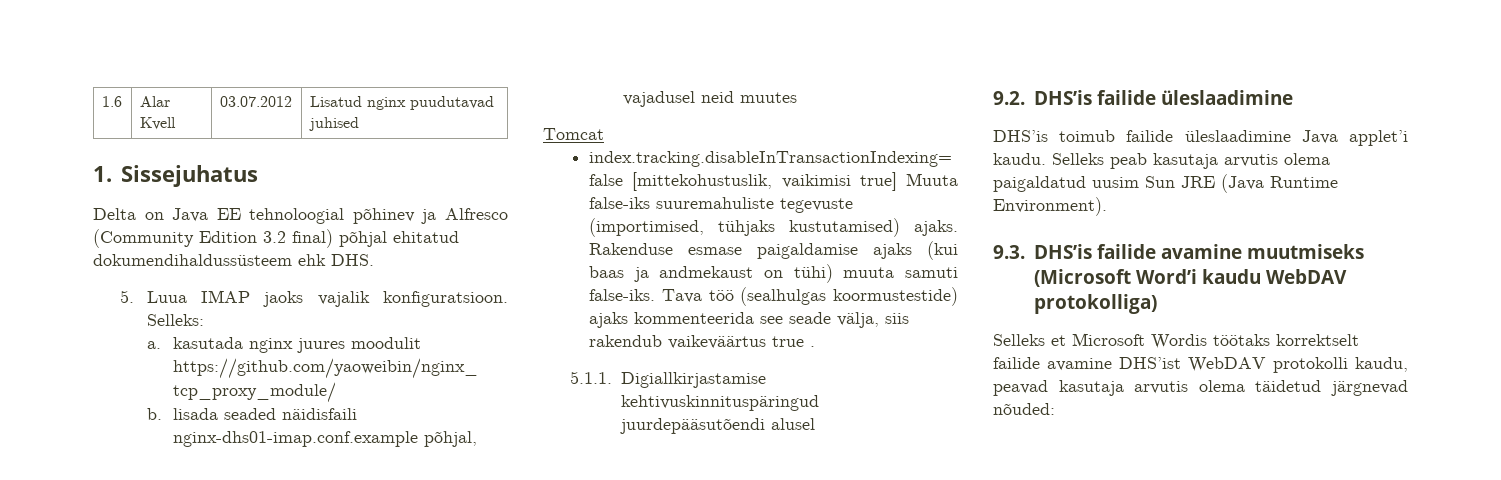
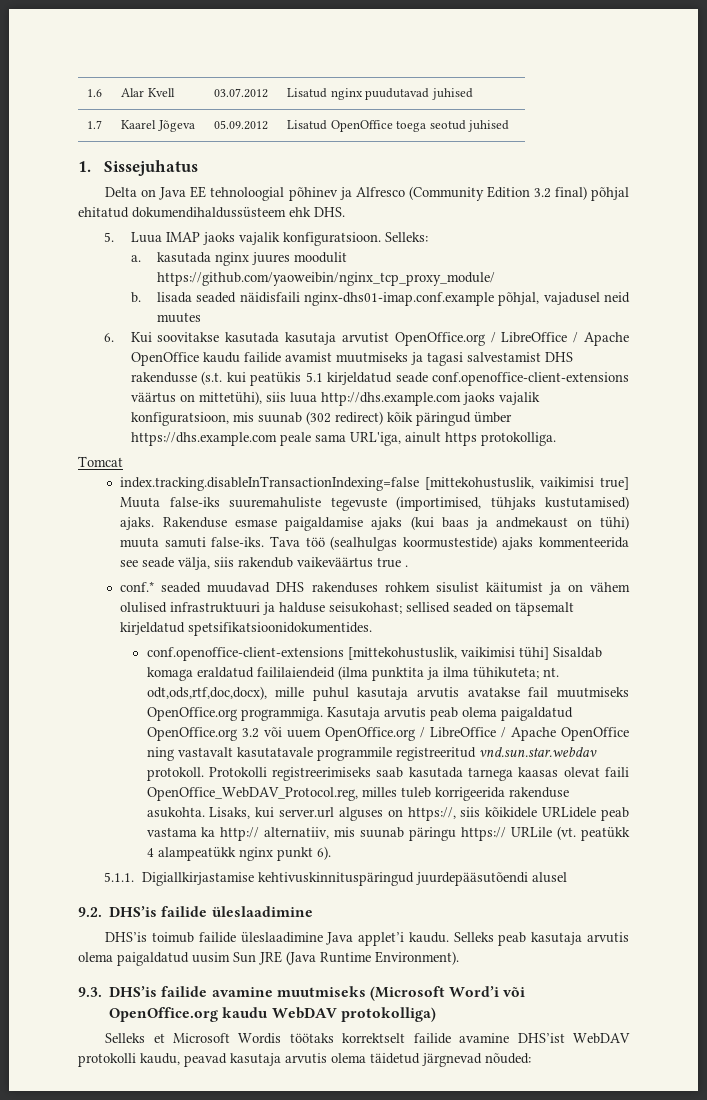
(359, 124) none -> [87,120,103,129] [121,120,195,132] [214,120,269,130] [287,120,510,132] // 1.7 | Kaarel Jõgeva | 05.09.2012 | Lisatud OpenOffice toega seotud juhised
(798, 97) none -> [104,332,629,346] [130,352,573,366] [130,371,629,386] [130,391,540,406] [130,411,512,426] [130,432,556,446] // 6. Kui soovitakse kasutada kasutaja arvutist OpenOffice.org / LibreOffice / Apache OpenOffice kaudu failide avamist muutmiseks ja tagasi salvestamist DHS rakendusse (s.t. kui peatükis 5.1 kirjeldatud seade conf.openoffice-client-extensions väärtus on mittetühi), siis luua http://dhs.example.com jaoks vajalik konfiguratsioon, mis suunab (302 redirect) kõik päringud ümber https://dhs.example.com peale sama URL'iga, ainult https protokolliga.
(816, 346) none -> [120,581,630,595] [120,602,575,616] [120,622,373,636] [146,647,602,661] [146,666,559,681] [146,686,629,701] [146,707,573,721] [146,727,629,741] [146,747,597,761] [146,767,629,781] [146,787,569,801] [146,807,629,821] [146,826,630,841] [146,846,331,861] // conf.* seaded muudavad DHS rakenduses rohkem sisulist käitumist ja on vähem olulised infrastruktuuri ja halduse seisukohast; sellised seaded on täpsemalt kirjeldatud spetsifikatsioonidokumentides. // conf.openoffice-client-extensions [mittekohustuslik, vaikimisi tühi] Sisaldab komaga eraldatud faililaiendeid (ilma punktita ja ilma tühikuteta; nt. odt,ods,rtf,doc,docx), mille puhul kasutaja arvutis avatakse fail muutmiseks OpenOffice.org programmiga. Kasutaja arvutis peab olema paigaldatud OpenOffice.org 3.2 või uuem OpenOffice.org / LibreOffice / Apache OpenOffice ning vastavalt kasutatavale programmile registreeritud vnd.sun.star.webdav protokoll. Protokolli registreerimiseks saab kasutada tarnega kaasas olevat faili OpenOffice_WebDAV_Protocol.reg, milles tuleb korrigeerida rakenduse asukohta. Lisaks, kui server.url alguses on https://, siis kõikidele URLidele peab vastama ka http:// alternatiiv, mis suunab päringu https:// URLile (vt. peatükk 4 alampeatükk nginx punkt 6).
(1197, 276) none -> [503,987,526,997] [109,1007,219,1022] või OpenOffice.org

